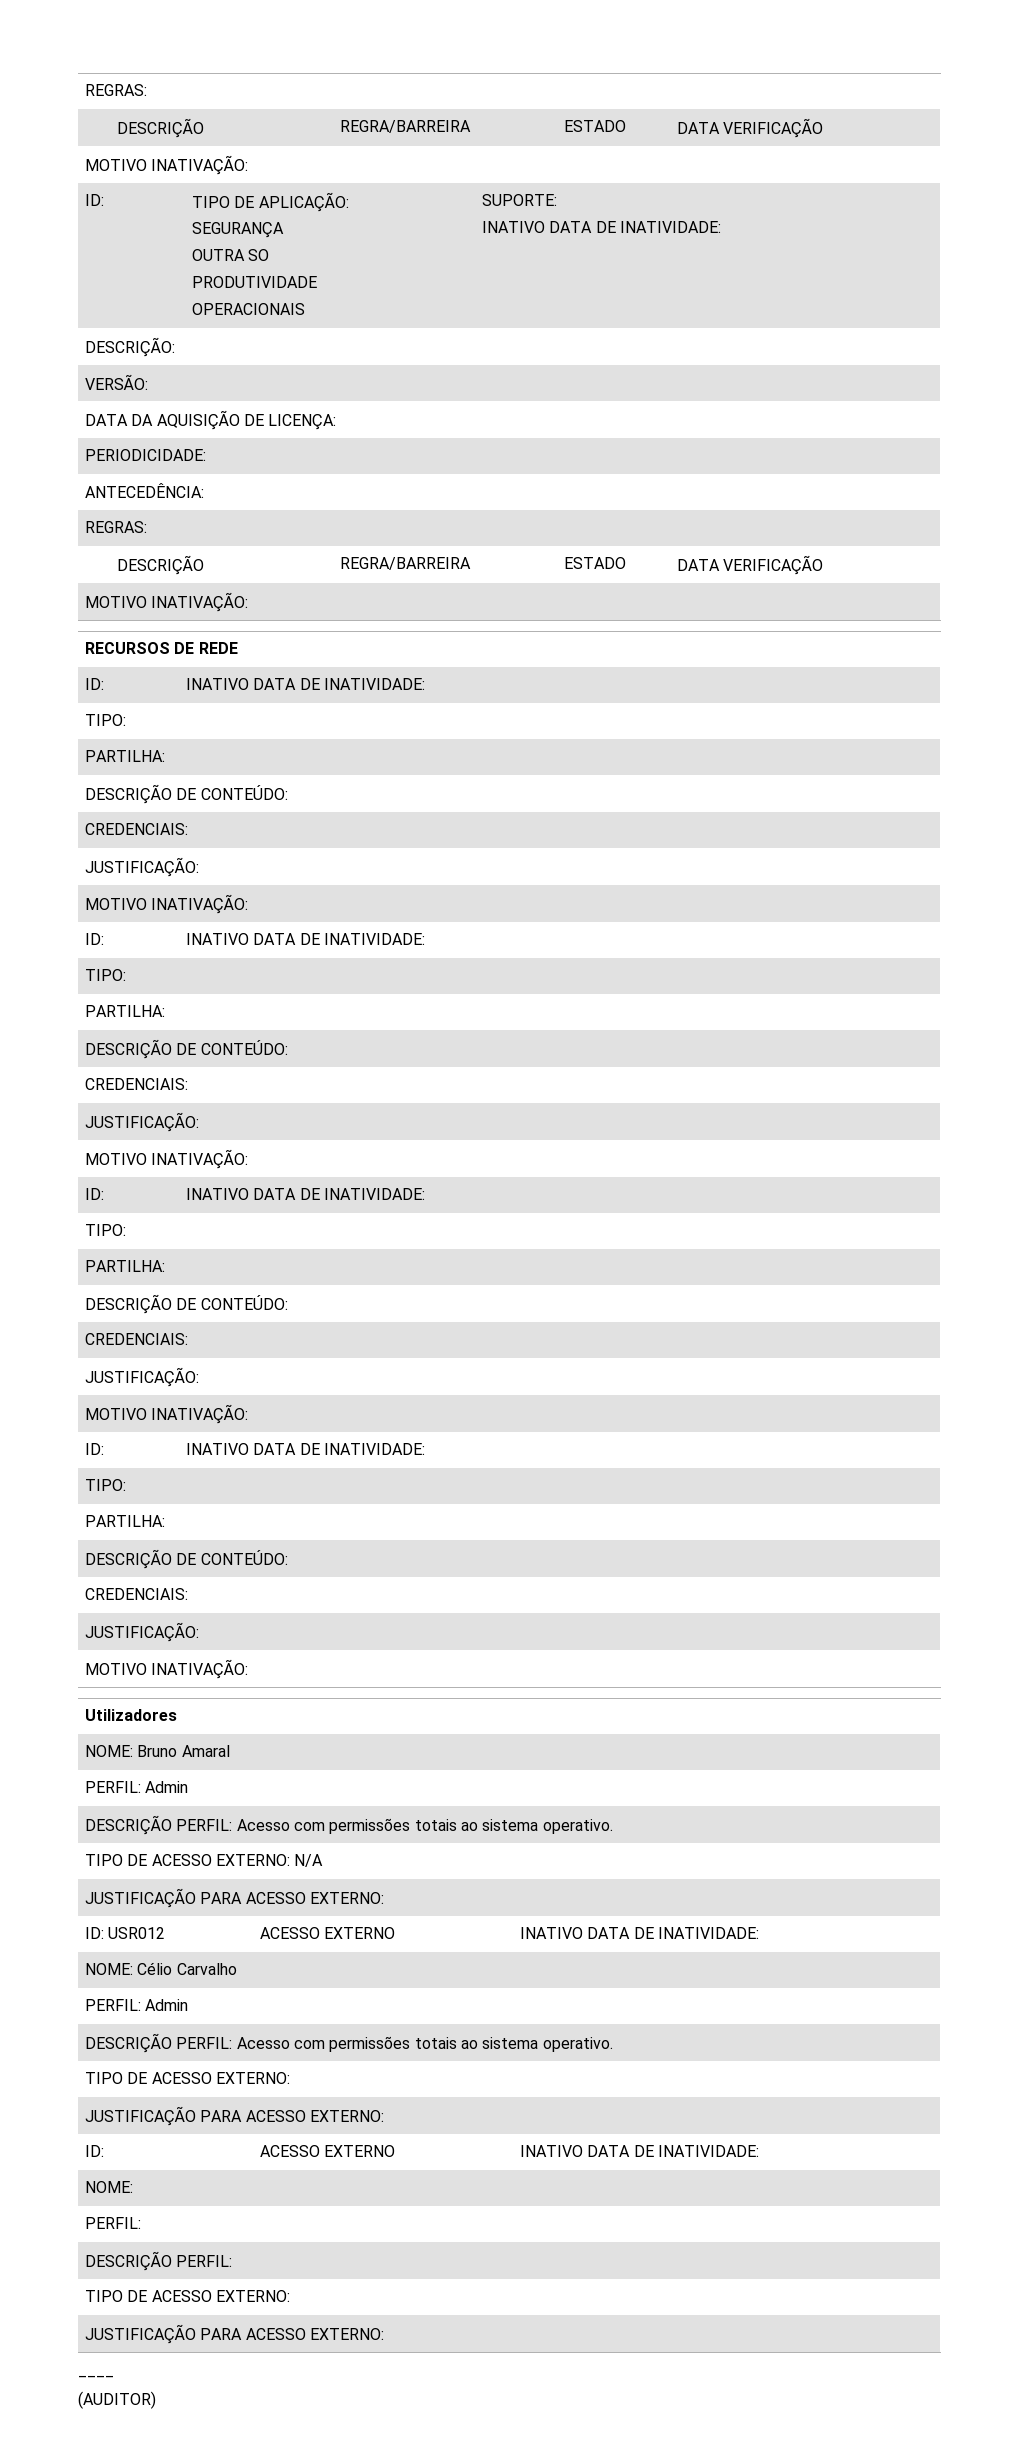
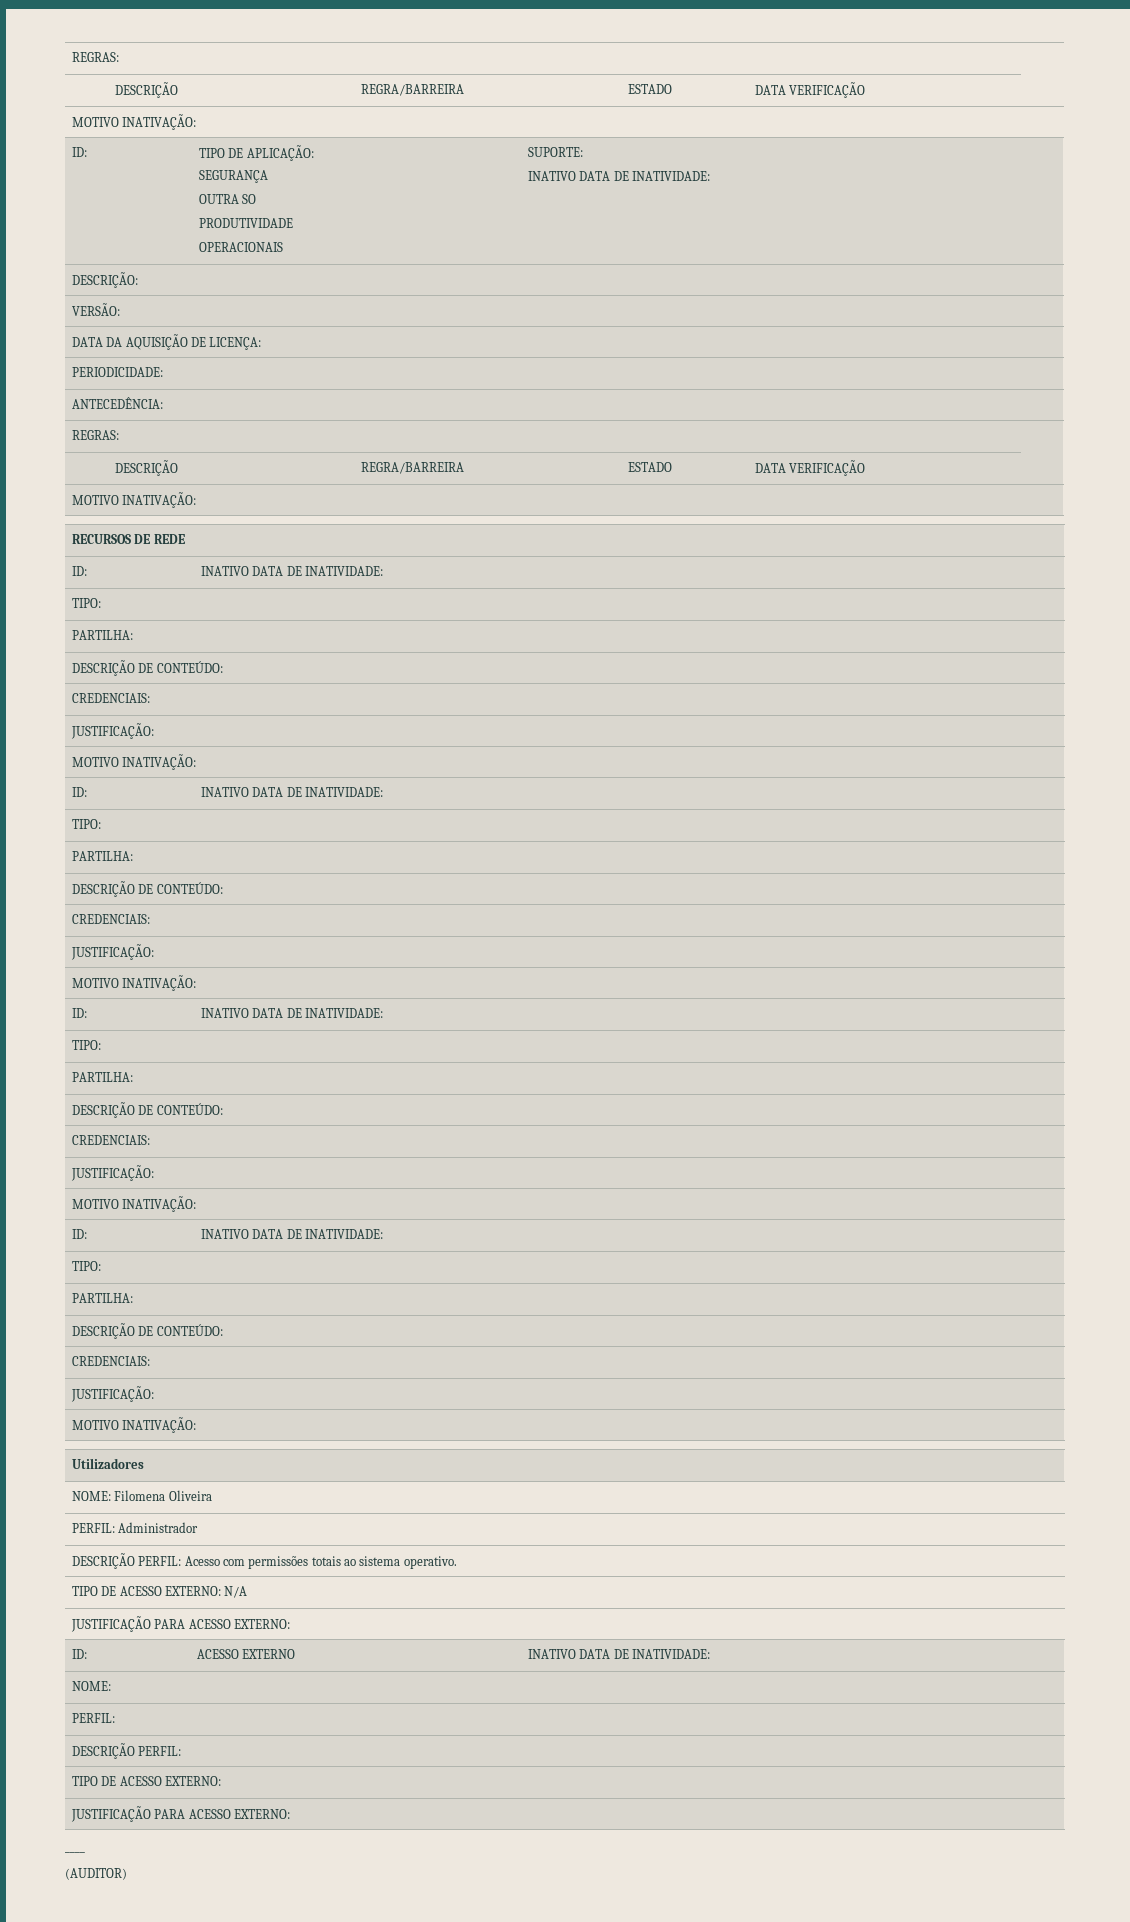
[137,1745,230,1757] [85,1781,189,1793] Bruno Amaral // PERFIL: Admin -> [114,1490,212,1501] [71,1522,199,1533] Filomena Oliveira // PERFIL: Administrador
[85,1927,166,1939] [260,1927,396,1939] [520,1927,760,1939] [85,1962,237,1975] [85,1999,189,2011] [85,2033,613,2053] [85,2072,291,2084] [85,2106,385,2126] // ID: USR012 | ACESSO EXTERNO | INATIVO DATA DE INATIVIDADE: // NOME: Célio Carvalho // PERFIL: Admin // DESCRIÇÃO PERFIL: Acesso com permissões totais ao sistema operativo. // TIPO DE ACESSO EXTERNO: // JUSTIFICAÇÃO PARA ACESSO EXTERNO: -> (290, 1624) none

